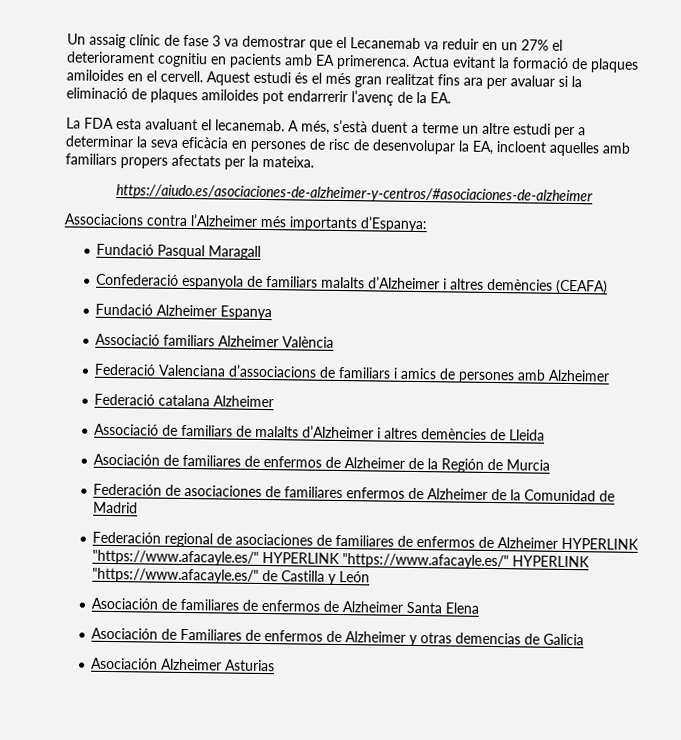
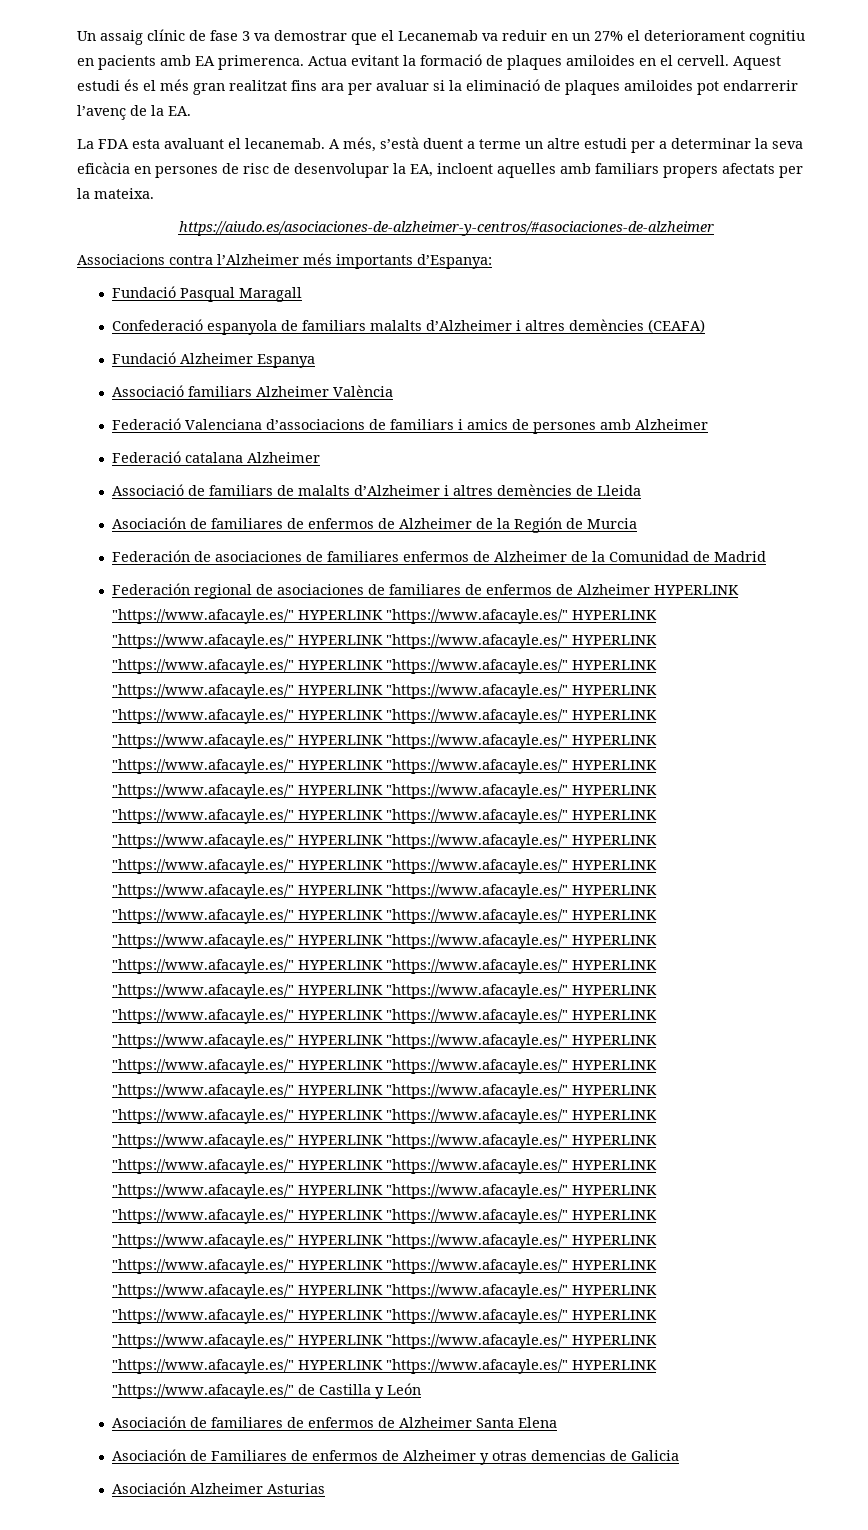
(260, 575) none -> [297,634,657,649] [111,659,657,674] [111,684,657,699] [111,709,657,724] [111,734,657,749] [111,759,657,774] [111,784,657,799] [111,809,657,824] [111,834,657,849] [111,859,657,874] [111,884,657,899] [111,909,657,924] [111,934,657,949] [111,959,657,974] [111,984,657,999] [111,1009,657,1024] [111,1034,657,1049] [111,1059,657,1074] [111,1084,657,1099] [111,1109,657,1124] [111,1134,657,1149] [111,1159,657,1174] [111,1184,657,1199] [111,1209,657,1224] [111,1234,657,1249] [111,1259,657,1274] [111,1284,657,1299] [111,1309,657,1324] [111,1334,657,1349] [111,1359,657,1374] [111,1384,294,1399] HYPERLINK "https://www.afacayle.es/" HYPERLINK "https://www.afacayle.es/" HYPERLINK "https://www.afacayle.es/" HYPERLINK "https://www.afacayle.es/" HYPERLINK "https://www.afacayle.es/" HYPERLINK "https://www.afacayle.es/" HYPERLINK "https://www.afacayle.es/" HYPERLINK "https://www.afacayle.es/" HYPERLINK "https://www.afacayle.es/" HYPERLINK "https://www.afacayle.es/" HYPERLINK "https://www.afacayle.es/" HYPERLINK "https://www.afacayle.es/" HYPERLINK "https://www.afacayle.es/" HYPERLINK "https://www.afacayle.es/" HYPERLINK "https://www.afacayle.es/" HYPERLINK "https://www.afacayle.es/" HYPERLINK "https://www.afacayle.es/" HYPERLINK "https://www.afacayle.es/" HYPERLINK "https://www.afacayle.es/" HYPERLINK "https://www.afacayle.es/" HYPERLINK "https://www.afacayle.es/" HYPERLINK "https://www.afacayle.es/" HYPERLINK "https://www.afacayle.es/" HYPERLINK "https://www.afacayle.es/" HYPERLINK "https://www.afacayle.es/" HYPERLINK "https://www.afacayle.es/" HYPERLINK "https://www.afacayle.es/" HYPERLINK "https://www.afacayle.es/" HYPERLINK "https://www.afacayle.es/" HYPERLINK "https://www.afacayle.es/" HYPERLINK "https://www.afacayle.es/" HYPERLINK "https://www.afacayle.es/" HYPERLINK "https://www.afacayle.es/" HYPERLINK "https://www.afacayle.es/" HYPERLINK "https://www.afacayle.es/" HYPERLINK "https://www.afacayle.es/" HYPERLINK "https://www.afacayle.es/" HYPERLINK "https://www.afacayle.es/" HYPERLINK "https://www.afacayle.es/" HYPERLINK "https://www.afacayle.es/" HYPERLINK "https://www.afacayle.es/" HYPERLINK "https://www.afacayle.es/" HYPERLINK "https://www.afacayle.es/" HYPERLINK "https://www.afacayle.es/" HYPERLINK "https://www.afacayle.es/" HYPERLINK "https://www.afacayle.es/" HYPERLINK "https://www.afacayle.es/" HYPERLINK "https://www.afacayle.es/" HYPERLINK "https://www.afacayle.es/" HYPERLINK "https://www.afacayle.es/" HYPERLINK "https://www.afacayle.es/" HYPERLINK "https://www.afacayle.es/" HYPERLINK "https://www.afacayle.es/" HYPERLINK "https://www.afacayle.es/" HYPERLINK "https://www.afacayle.es/" HYPERLINK "https://www.afacayle.es/" HYPERLINK "https://www.afacayle.es/" HYPERLINK "https://www.afacayle.es/" HYPERLINK "https://www.afacayle.es/" HYPERLINK "https://www.afacayle.es/"

